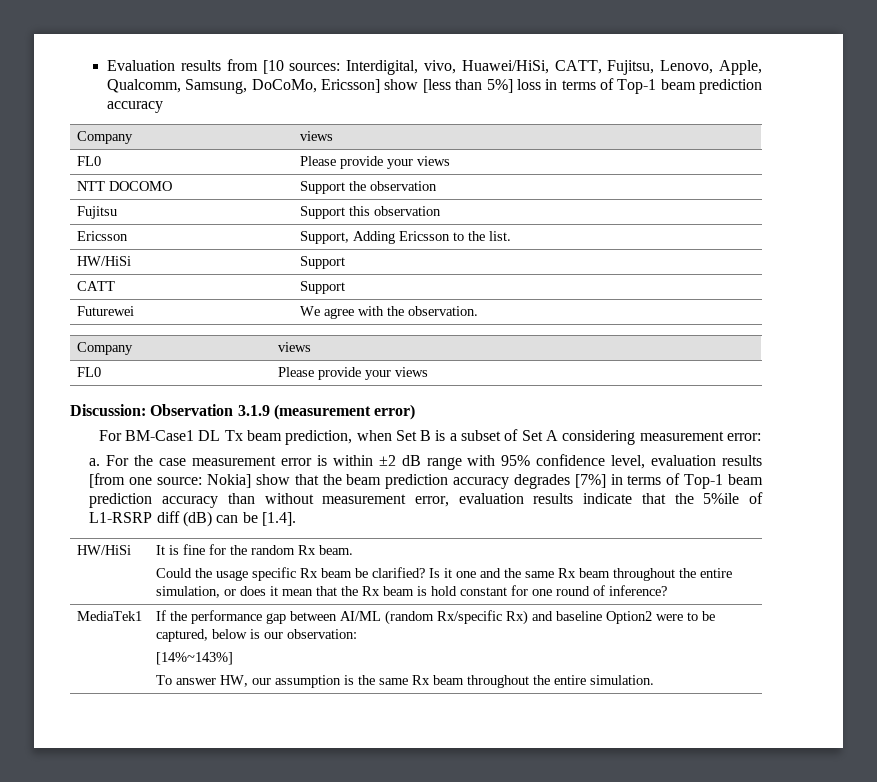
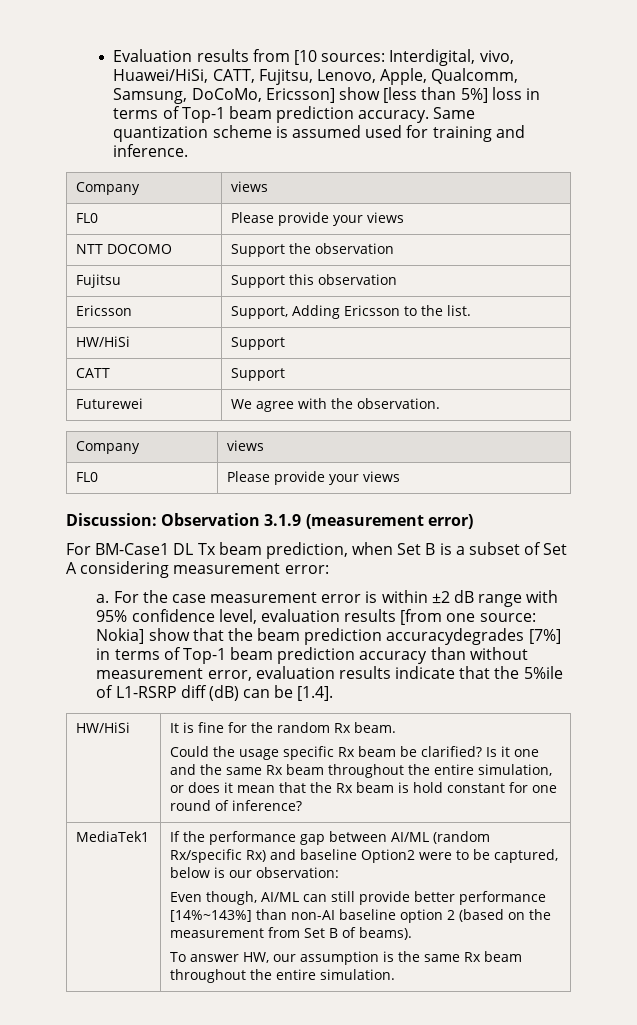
[107,101,164,113] accuracy -> [358,107,476,123] [113,125,525,142] [113,144,189,157] accuracy. Same quantization scheme is assumed used for training and inference.
[453,474,570,489] accuracy degrades -> [386,628,525,645] accuracydegrades
[155,652,233,665] [14%~143%] -> [170,891,547,905] [170,909,552,923] [170,927,413,940] Even though, AI/ML can still provide better performance [14%~143%] than non-AI baseline option 2 (based on the measurement from Set B of beams).

